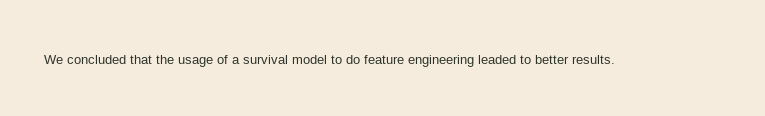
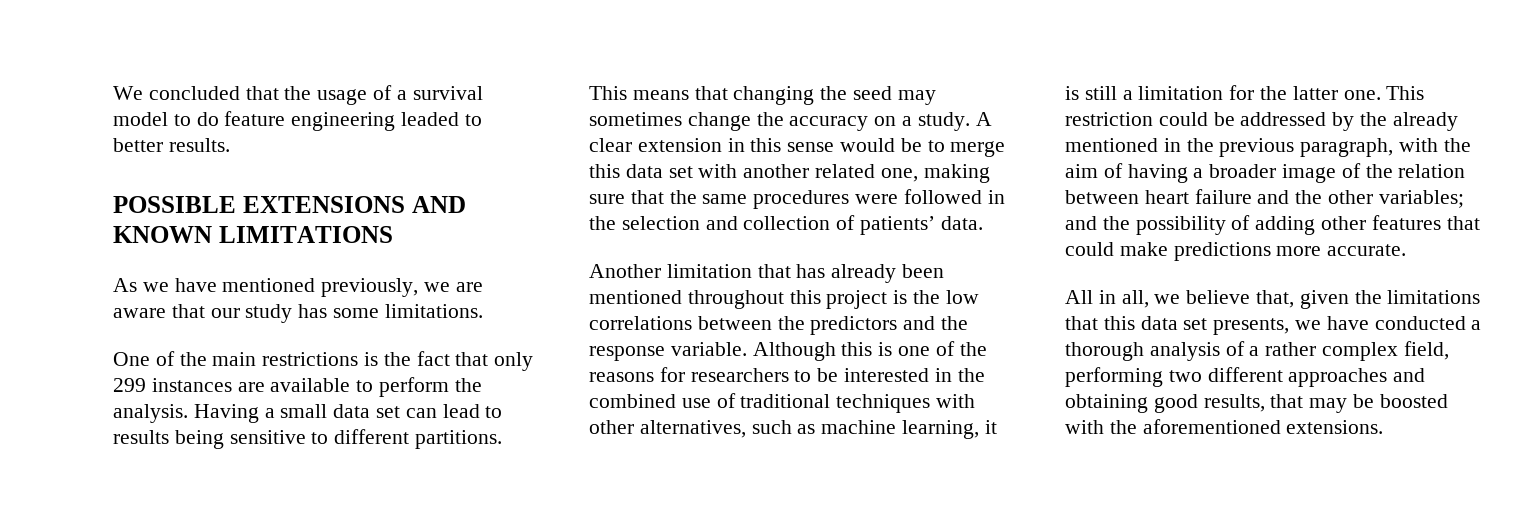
(615, 59) none -> [113,196,466,213] [113,226,393,243] [113,278,483,297] [113,304,483,323] [113,351,534,371] [113,377,482,397] [113,404,503,423] [113,429,503,449] [589,86,936,105] [589,112,992,131] [589,138,1006,157] [589,164,990,183] [589,189,1005,209] [589,215,983,235] [589,264,945,283] [589,290,979,309] [589,316,969,335] [589,341,987,361] [589,367,985,382] [589,393,976,413] [589,420,997,439] [1065,85,1425,100] [1065,112,1458,131] [1065,138,1471,157] [1065,163,1466,183] [1065,189,1464,208] [1065,215,1480,235] [1065,242,1407,261] [1065,290,1481,309] [1065,316,1482,335] [1065,341,1449,361] [1065,367,1426,387] [1065,394,1448,413] [1065,419,1384,434] // POSSIBLE EXTENSIONS AND KNOWN LIMITATIONS // As we have mentioned previously, we are aware that our study has some limitations. // One of the main restrictions is the fact that only 299 instances are available to perform the analysis. Having a small data set can lead to results being sensitive to different partitions. This means that changing the seed may sometimes change the accuracy on a study. A clear extension in this sense would be to merge this data set with another related one, making sure that the same procedures were followed in the selection and collection of patients’ data. // Another limitation that has already been mentioned throughout this project is the low correlations between the predictors and the response variable. Although this is one of the reasons for researchers to be interested in the combined use of traditional techniques with other alternatives, such as machine learning, it is still a limitation for the latter one. This restriction could be addressed by the already mentioned in the previous paragraph, with the aim of having a broader image of the relation between heart failure and the other variables; and the possibility of adding other features that could make predictions more accurate. // All in all, we believe that, given the limitations that this data set presents, we have conducted a thorough analysis of a rather complex field, performing two different approaches and obtaining good results, that may be boosted with the aforementioned extensions.

